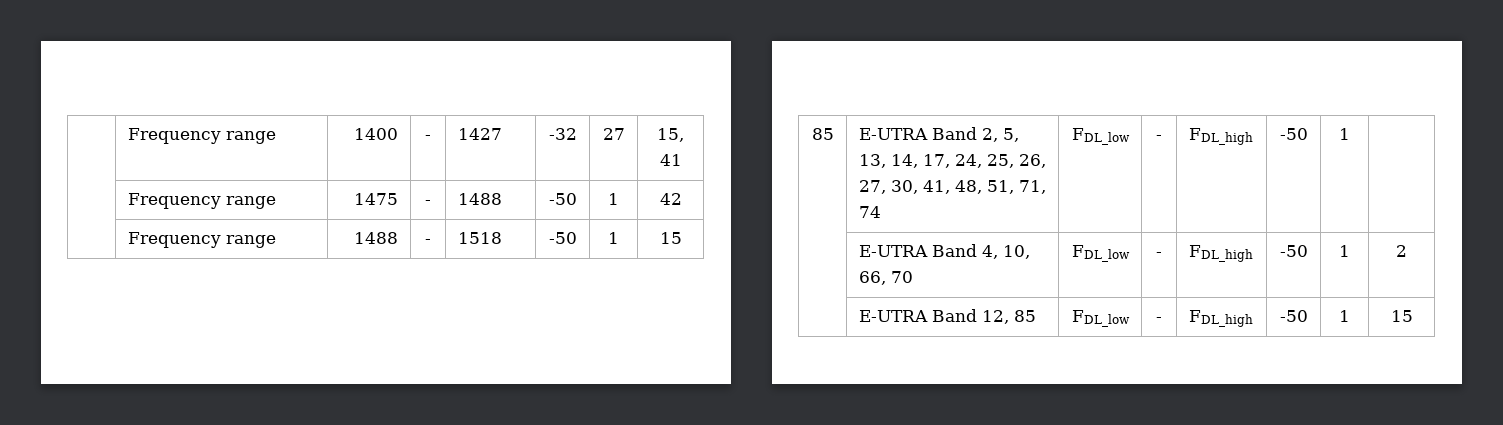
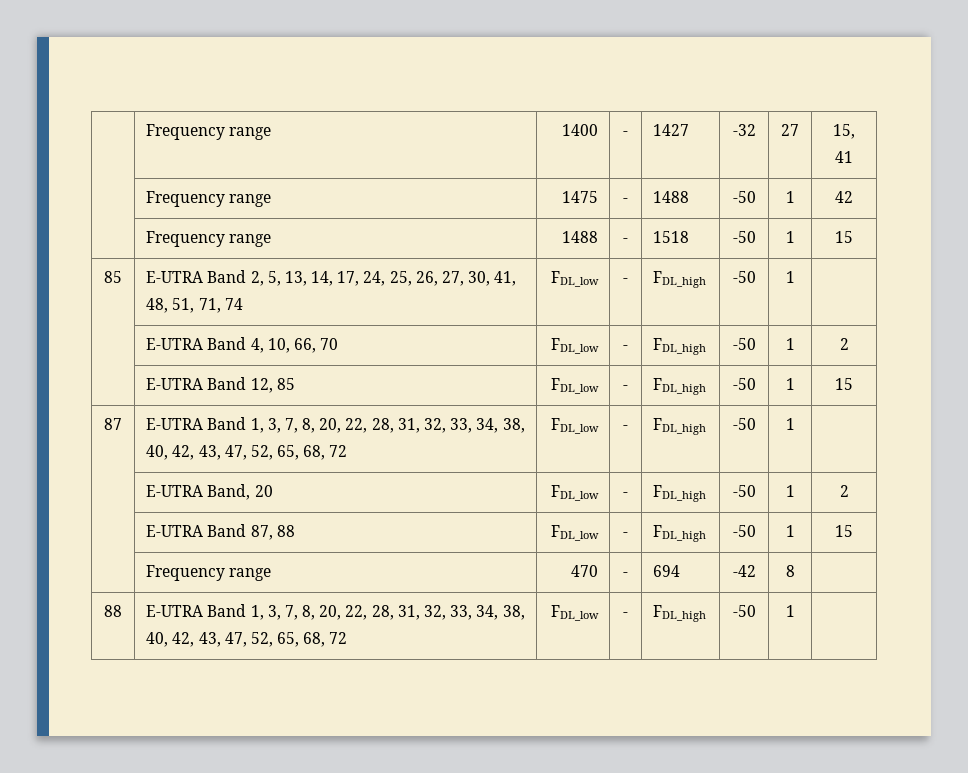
(1413, 316) none -> [104,418,122,430] [146,417,525,433] [146,445,348,460] [550,418,599,434] [623,425,628,430] [653,418,707,435] [732,418,756,430] [785,418,795,430] [146,484,273,500] [550,485,599,501] [623,492,628,497] [653,485,707,502] [732,485,756,497] [785,485,795,497] [839,485,849,497] [146,524,295,540] [550,525,599,541] [623,532,628,537] [653,525,707,542] [732,525,756,537] [785,525,795,537] [835,525,853,537] [146,565,272,581] [570,565,598,577] [623,572,628,577] [653,565,681,577] [732,565,756,577] [785,565,795,577] [104,605,122,617] [146,604,525,620] [146,632,348,647] [550,605,599,621] [623,612,628,617] [653,605,707,622] [732,605,756,617] [785,605,795,617] // 87 | E-UTRA Band 1, 3, 7, 8, 20, 22, 28, 31, 32, 33, 34, 38, 40, 42, 43, 47, 52, 65, 68, 72 | FDL_low | - | FDL_high | -50 | 1 | // | E-UTRA Band, 20 | FDL_low | - | FDL_high | -50 | 1 | 2 // | E-UTRA Band 87, 88 | FDL_low | - | FDL_high | -50 | 1 | 15 // | Frequency range | 470 | - | 694 | -42 | 8 | // 88 | E-UTRA Band 1, 3, 7, 8, 20, 22, 28, 31, 32, 33, 34, 38, 40, 42, 43, 47, 52, 65, 68, 72 | FDL_low | - | FDL_high | -50 | 1 |

